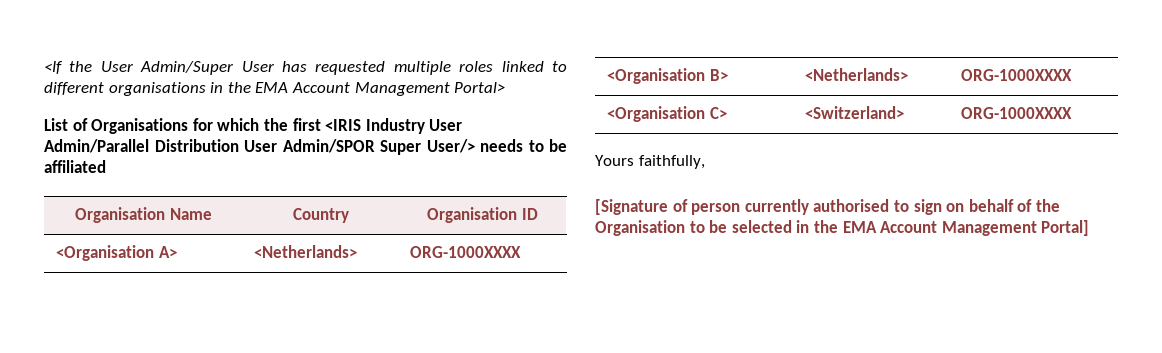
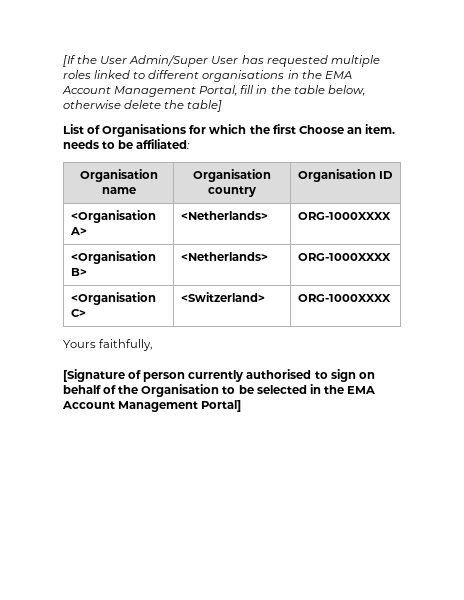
[44,61,63,74] <If -> [63,55,76,67] [If
[454,82,506,93] Portal> -> [199,85,365,96] [63,100,223,112] Portal, fill in the table below, otherwise delete the table]
[325,118,463,134] [44,139,475,155] <IRIS Industry User Admin/Parallel Distribution User Admin/SPOR Super User/> -> [298,124,395,134] Choose an item.
[44,160,106,173] [75,207,212,223] [292,208,349,223] affiliated // Organisation Name | Country -> [136,139,191,149] [79,169,158,182] [101,187,136,194] [193,169,271,182] [208,186,256,197] affiliated: // Organisation name | Organisation country

